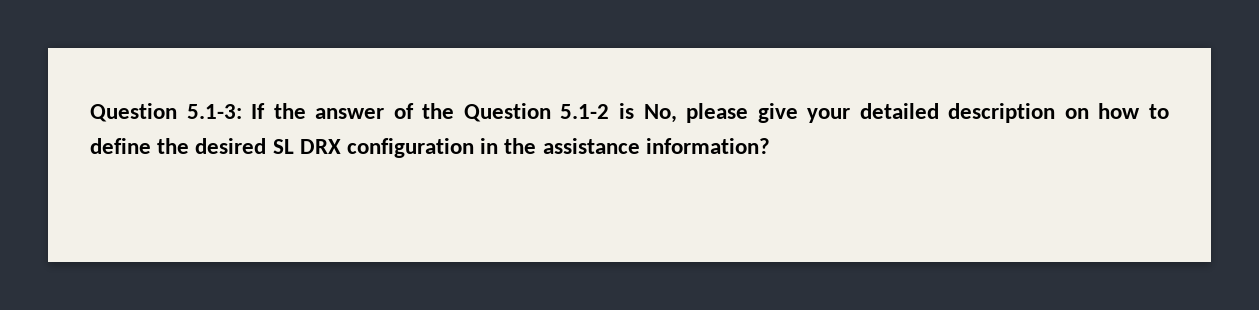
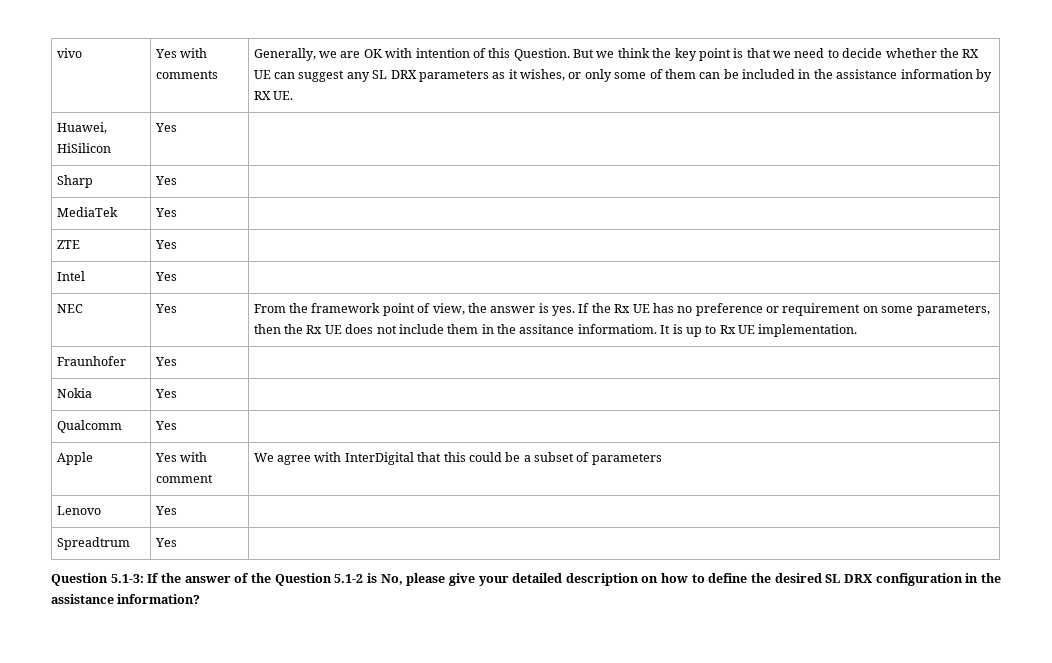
(90, 112) none -> [56,48,82,58] [154,48,208,58] [155,70,218,79] [253,48,980,61] [253,69,992,82] [253,91,294,100] [56,122,107,134] [56,143,111,153] [154,123,177,132] [56,175,93,188] [154,176,177,185] [56,207,118,217] [154,208,177,217] [56,240,80,249] [154,240,177,249] [56,271,85,281] [154,272,177,281] [56,304,83,313] [154,304,177,313] [253,303,990,316] [253,324,858,337] [56,356,126,366] [154,357,177,366] [56,388,92,398] [154,389,177,398] [56,420,122,433] [154,421,177,430] [56,452,93,465] [154,452,208,462] [155,474,213,483] [253,452,662,465] [56,506,101,515] [154,506,177,515] [56,537,130,550] [154,538,177,547] vivo | Yes with comments | Generally, we are OK with intention of this Question. But we think the key point is that we need to decide whether the RX UE can suggest any SL DRX parameters as it wishes, or only some of them can be included in the assistance information by RX UE. // Huawei, HiSilicon | Yes | // Sharp | Yes | // MediaTek | Yes | // ZTE | Yes | // Intel | Yes | // NEC | Yes | From the framework point of view, the answer is yes. If the Rx UE has no preference or requirement on some parameters, then the Rx UE does not include them in the assitance informatiom. It is up to Rx UE implementation. // Fraunhofer | Yes | // Nokia | Yes | // Qualcomm | Yes | // Apple | Yes with comment | We agree with InterDigital that this could be a subset of parameters // Lenovo | Yes | // Spreadtrum | Yes | //

